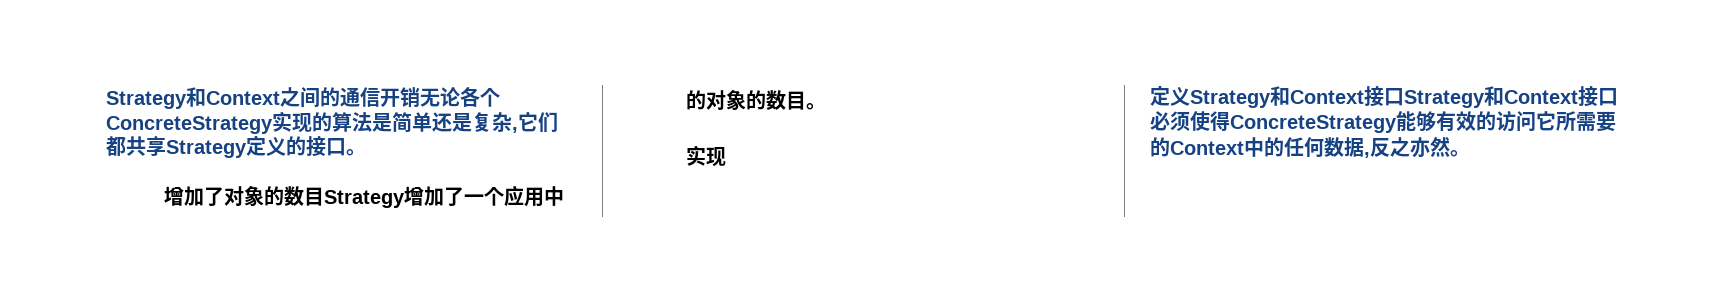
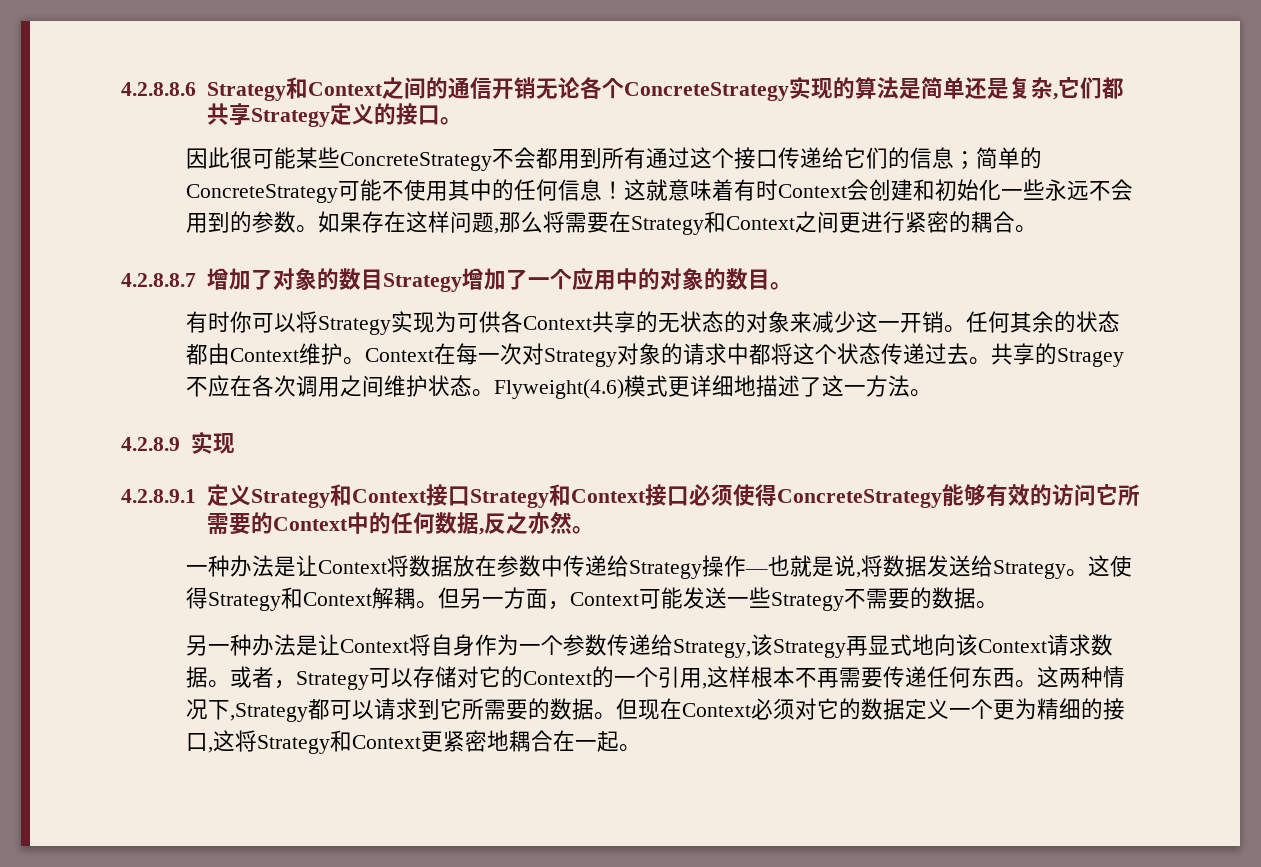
(106, 100) none -> [121,82,196,96] 4.2.8.8.6
(366, 152) none -> [186,147,1043,171] [186,179,1134,203] [186,211,1038,235] [121,273,196,287] 因此很可能某些ConcreteStrategy不会都用到所有通过这个接口传递给它们的信息；简单的ConcreteStrategy可能不使用其中的任何信息！这就意味着有时Context会创建和初始化一些永远不会用到的参数。如果存在这样问题,那么将需要在Strategy和Context之间更进行紧密的耦合。 // 4.2.8.8.7
(826, 106) none -> [186,311,1121,335] [186,343,1125,367] [186,375,933,399] [121,437,180,451] 有时你可以将Strategy实现为可供各Context共享的无状态的对象来减少这一开销。任何其余的状态都由Context维护。Context在每一次对Strategy对象的请求中都将这个状态传递过去。共享的Stragey不应在各次调用之间维护状态。Flyweight(4.6)模式更详细地描述了这一方法。 // 4.2.8.9
(726, 157) none -> [121,489,196,503] 4.2.8.9.1
(1470, 153) none -> [186,555,1133,579] [186,587,999,611] [186,634,1114,658] [186,666,1126,690] [186,698,1126,722] [186,730,642,754] // 一种办法是让Context将数据放在参数中传递给Strategy操作—也就是说,将数据发送给Strategy。这使得Strategy和Context解耦。但另一方面，Context可能发送一些Strategy不需要的数据。 // 另一种办法是让Context将自身作为一个参数传递给Strategy,该Strategy再显式地向该Context请求数据。或者，Strategy可以存储对它的Context的一个引用,这样根本不再需要传递任何东西。这两种情况下,Strategy都可以请求到它所需要的数据。但现在Context必须对它的数据定义一个更为精细的接口,这将Strategy和Context更紧密地耦合在一起。

